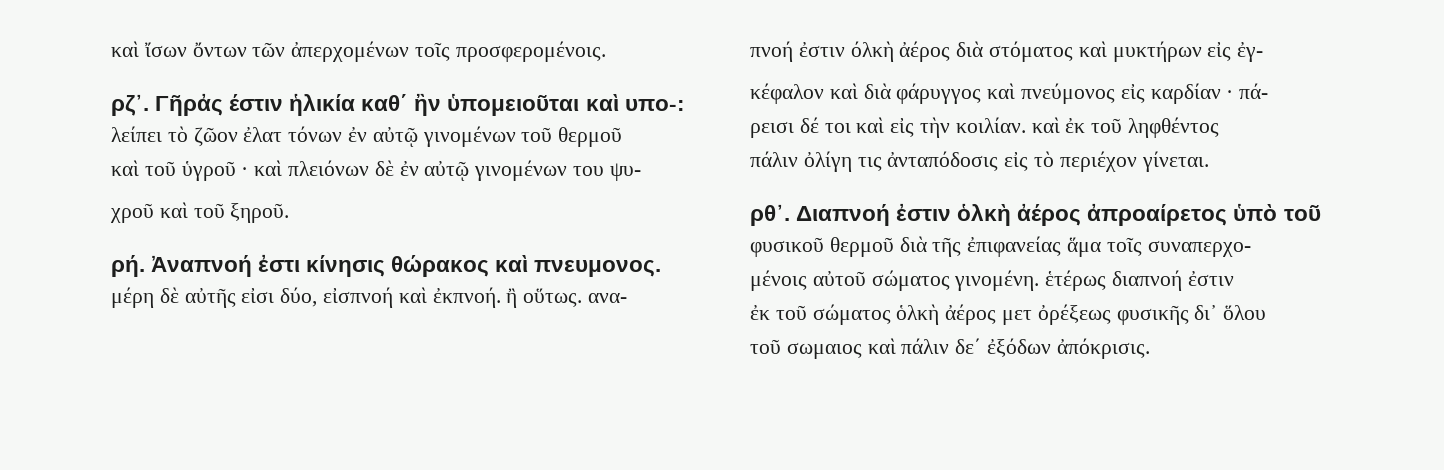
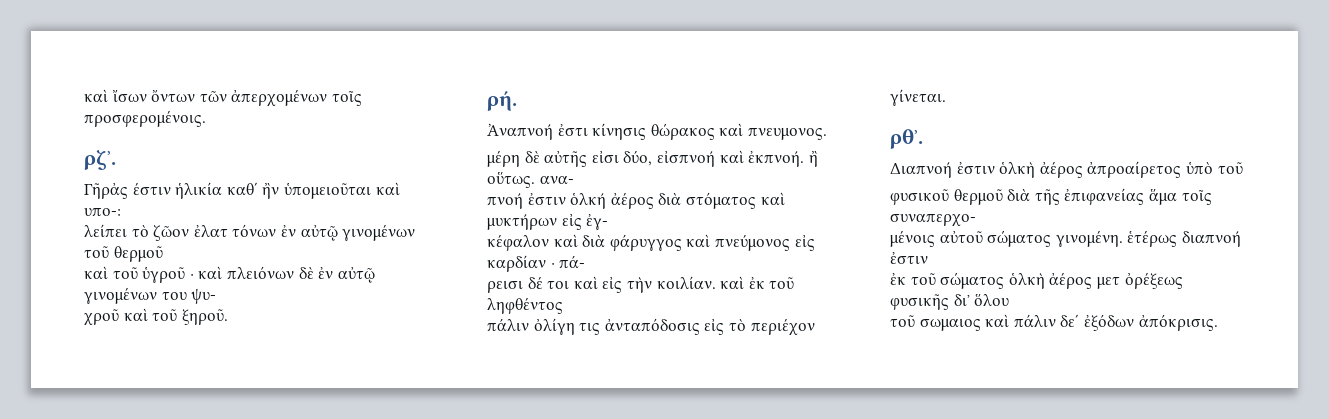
(149, 105) none -> (116, 160) //
(145, 266) none -> (517, 101) //
[850,41,894,62] όλκὴ -> [570,193,607,209] ὁλκή
(790, 215) none -> (923, 139) //

